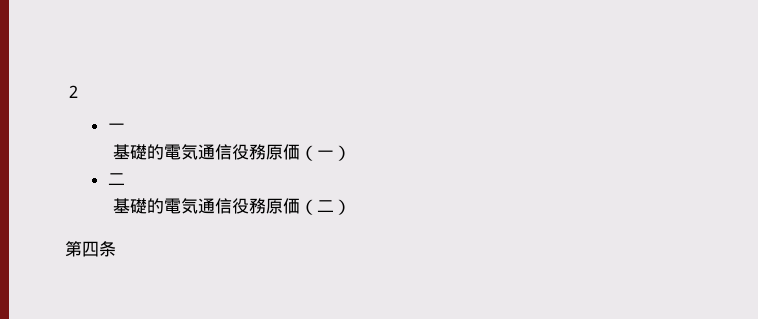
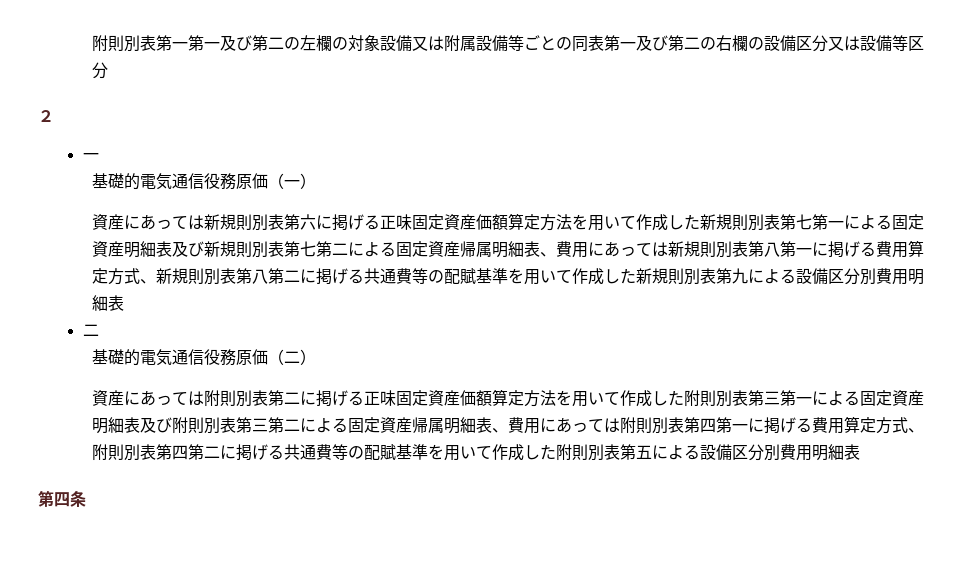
(65, 91) none -> [91,35,924,52] [91,62,108,79] 附則別表第一第一及び第二の左欄の対象設備又は附属設備等ごとの同表第一及び第二の右欄の設備区分又は設備等区分 //
(351, 153) none -> [91,213,924,231] [91,240,924,258] [91,268,924,285] [91,295,124,311] // 資産にあっては新規則別表第六に掲げる正味固定資産価額算定方法を用いて作成した新規則別表第七第一による固定資産明細表及び新規則別表第七第二による固定資産帰属明細表、費用にあっては新規則別表第八第一に掲げる費用算定方式、新規則別表第八第二に掲げる共通費等の配賦基準を用いて作成した新規則別表第九による設備区分別費用明細表
(351, 207) none -> [91,389,924,407] [91,416,924,434] [91,444,860,461] // 資産にあっては附則別表第二に掲げる正味固定資産価額算定方法を用いて作成した附則別表第三第一による固定資産明細表及び附則別表第三第二による固定資産帰属明細表、費用にあっては附則別表第四第一に掲げる費用算定方式、附則別表第四第二に掲げる共通費等の配賦基準を用いて作成した附則別表第五による設備区分別費用明細表

